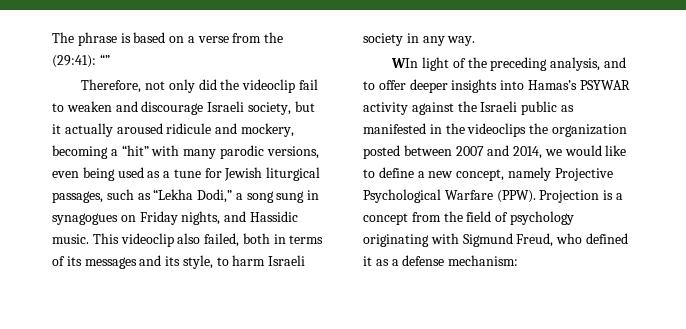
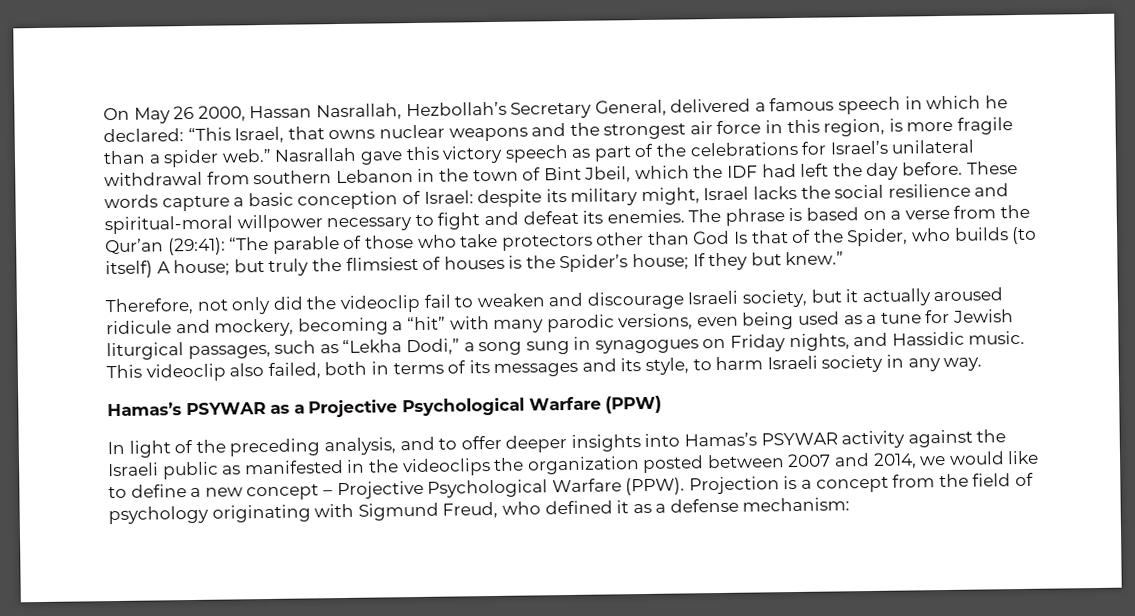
(52, 37) none -> [103,95,1008,124] [103,117,1014,144] [103,139,975,168] [104,161,1018,187] [104,183,1010,212] [104,209,685,235] On May 26 2000, Hassan Nasrallah, Hezbollah’s Secretary General, delivered a famous speech in which he declared: “This Israel, that owns nuclear weapons and the strongest air force in this region, is more fragile than a spider web.” Nasrallah gave this victory speech as part of the celebrations for Israel’s unilateral withdrawal from southern Lebanon in the town of Bint Jbeil, which the IDF had left the day before. These words capture a basic conception of Israel: despite its military might, Israel lacks the social resilience and spiritual-moral willpower necessary to fight and defeat its enemies.
[52,54,110,68] (29:41): “” -> [105,226,1038,256] [105,251,845,279] Qurʼan (29:41): “The parable of those who take protectors other than God Is that of the Spider, who builds (to itself) A house; but truly the flimsiest of houses is the Spider’s house; If they but knew.”
[391,58,419,68] WIn -> [107,395,663,418] [107,441,125,455] Hamas’s PSYWAR as a Projective Psychological Warfare (PPW) // In
[456,167,551,181] concept, namely -> [246,484,333,501] concept –

